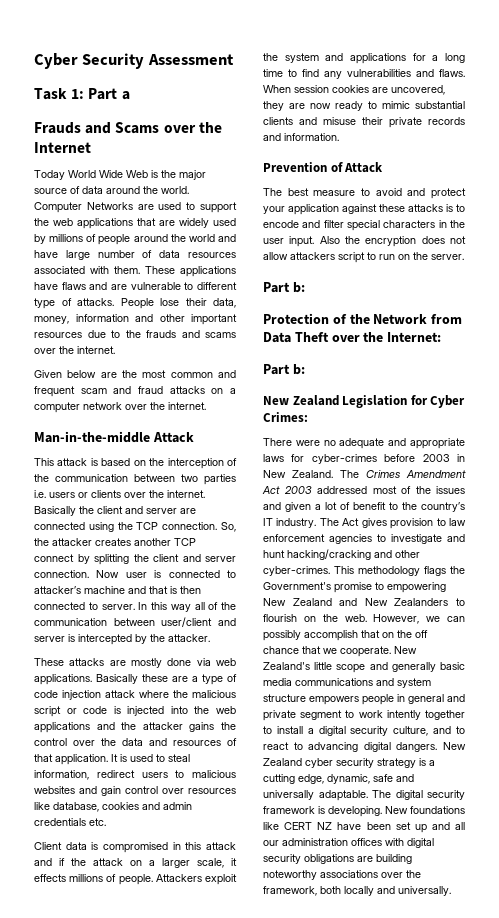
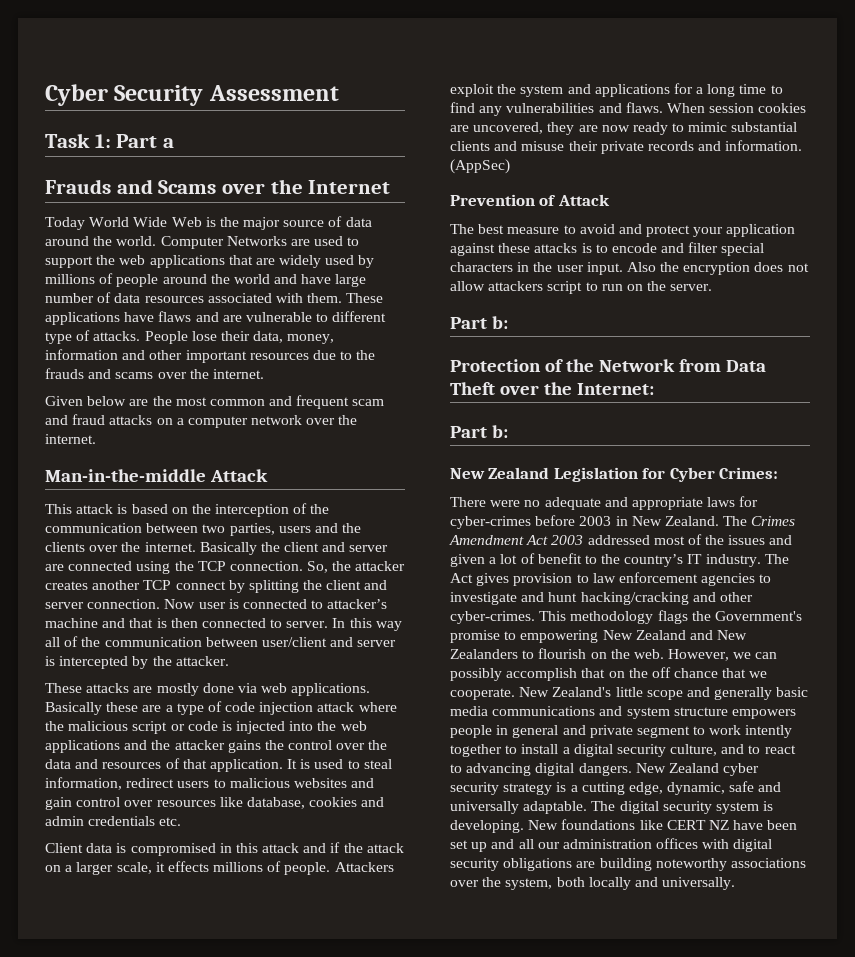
[204,474,236,485] [34,490,88,498] parties i.e. users or -> [229,523,362,536] parties, users and the
(339, 137) none -> [450,159,510,174] (AppSec)
[263,806,315,814] framework -> [715,802,759,814] system
[263,886,317,896] framework, -> [505,878,553,890] system,

